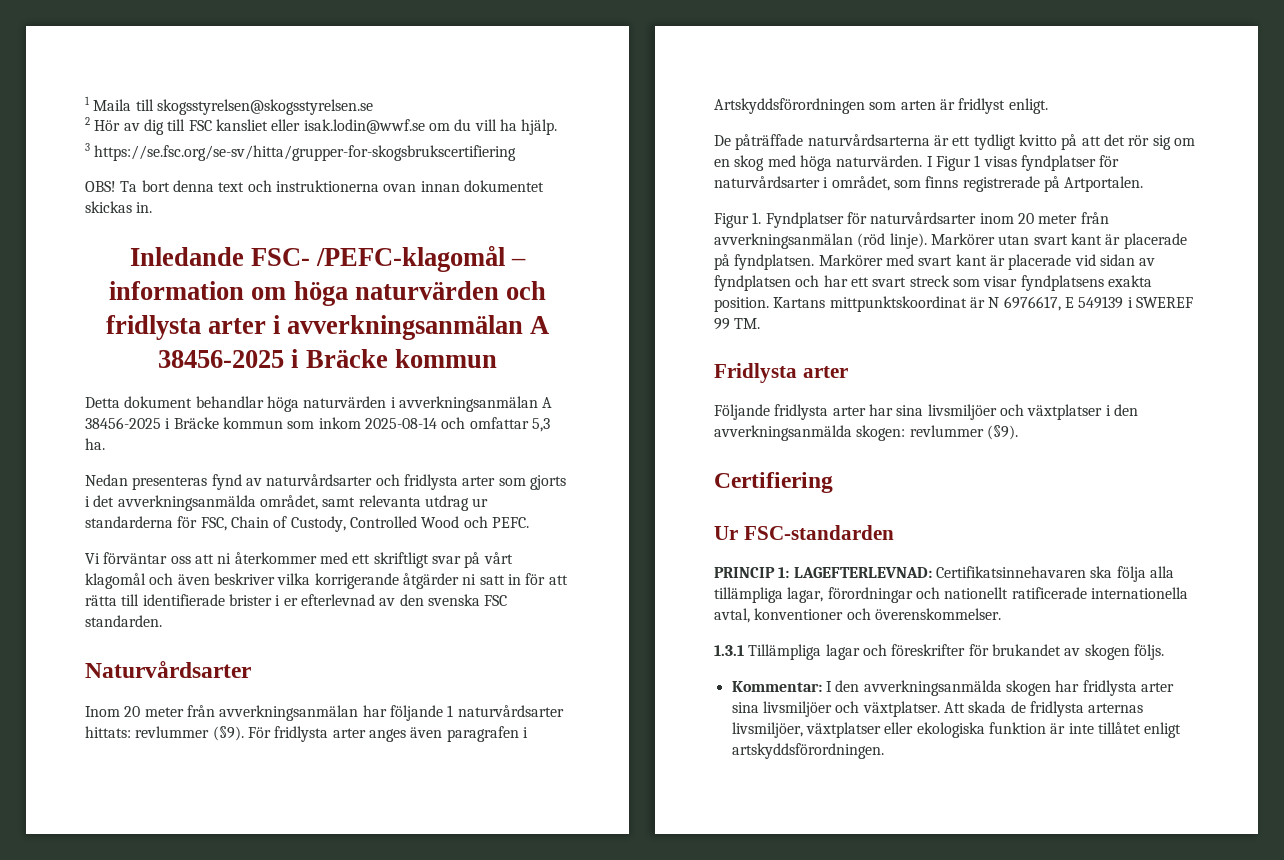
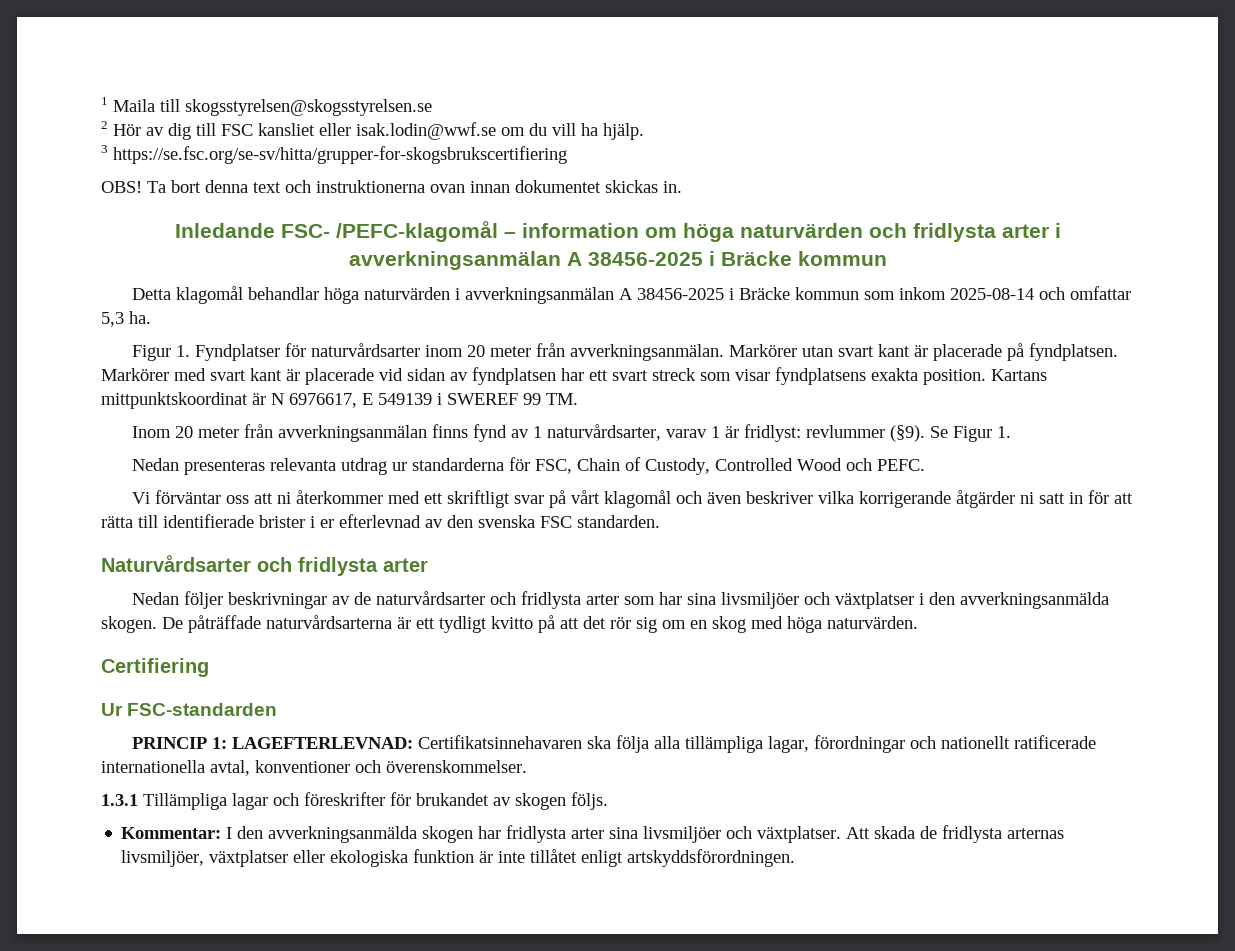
[124,396,193,408] dokument -> [176,286,244,304] klagomål
[85,474,566,490] [85,495,356,511] Nedan presenteras fynd av naturvårdsarter och fridlysta arter som gjorts i det avverkningsanmälda området, samt -> [132,343,1119,361] [101,367,1047,385] [101,392,578,409] [132,424,1012,442] [132,458,266,475] Figur 1. Fyndplatser för naturvårdsarter inom 20 meter från avverkningsanmälan. Markörer utan svart kant är placerade på fyndplatsen. Markörer med svart kant är placerade vid sidan av fyndplatsen har ett svart streck som visar fyndplatsens exakta position. Kartans mittpunktskoordinat är N 6976617, E 549139 i SWEREF 99 TM. // Inom 20 meter från avverkningsanmälan finns fynd av 1 naturvårdsarter, varav 1 är fridlyst: revlummer (§9). Se Figur 1. // Nedan presenteras
[85,705,564,721] [85,726,528,742] [714,98,1048,114] // Inom 20 meter från avverkningsanmälan har följande 1 naturvårdsarter hittats: revlummer (§9). För fridlysta arter anges även paragrafen i Artskyddsförordningen som arten är fridlyst enligt. // -> [257,557,428,576] [132,591,1110,609] [101,616,157,633] och fridlysta arter // Nedan följer beskrivningar av de naturvårdsarter och fridlysta arter som har sina livsmiljöer och växtplatser i den avverkningsanmälda skogen.
[926,155,1120,171] [714,176,1144,192] [714,212,1109,228] [714,233,1187,249] [714,254,1156,270] [714,275,1152,291] [714,296,1193,312] [714,318,761,330] [714,363,848,383] [714,404,1138,420] [714,425,1018,441] I Figur 1 visas fyndplatser för naturvårdsarter i området, som finns registrerade på Artportalen. // Figur 1. Fyndplatser för naturvårdsarter inom 20 meter från avverkningsanmälan (röd linje). Markörer utan svart kant är placerade på fyndplatsen. Markörer med svart kant är placerade vid sidan av fyndplatsen och har ett svart streck som visar fyndplatsens exakta position. Kartans mittpunktskoordinat är N 6976617, E 549139 i SWEREF 99 TM. // Fridlysta arter // Följande fridlysta arter har sina livsmiljöer och växtplatser i den avverkningsanmälda skogen: revlummer (§9). -> (918, 622) none

